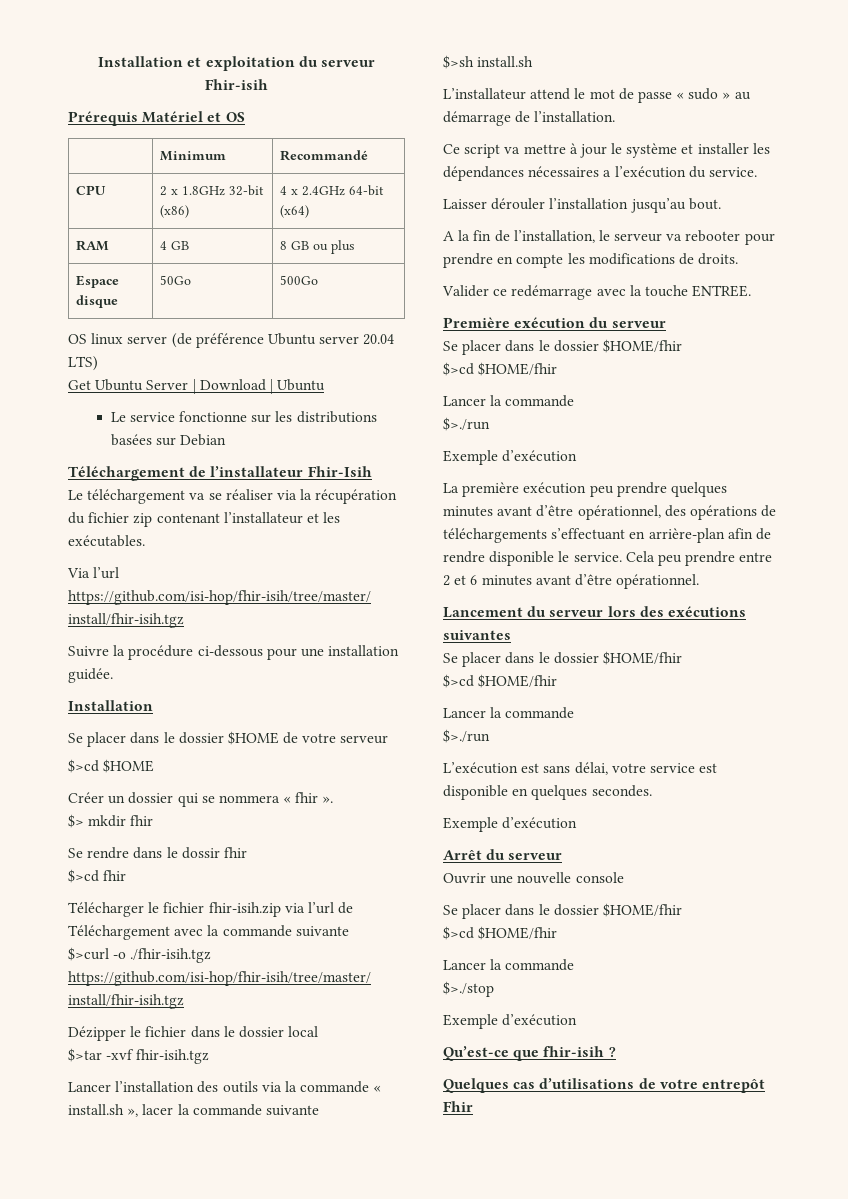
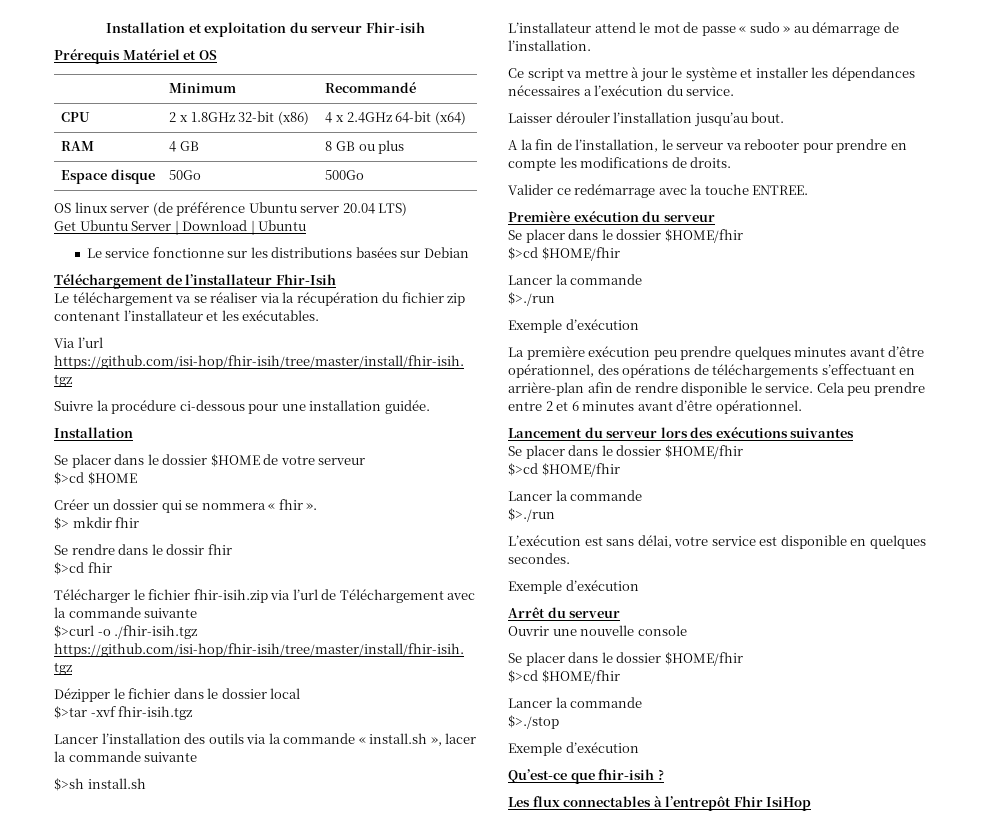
[443,1078,765,1093] [443,1101,473,1112] Quelques cas d’utilisations de votre entrepôt Fhir -> [508,796,812,811] Les flux connectables à l’entrepôt Fhir IsiHop

